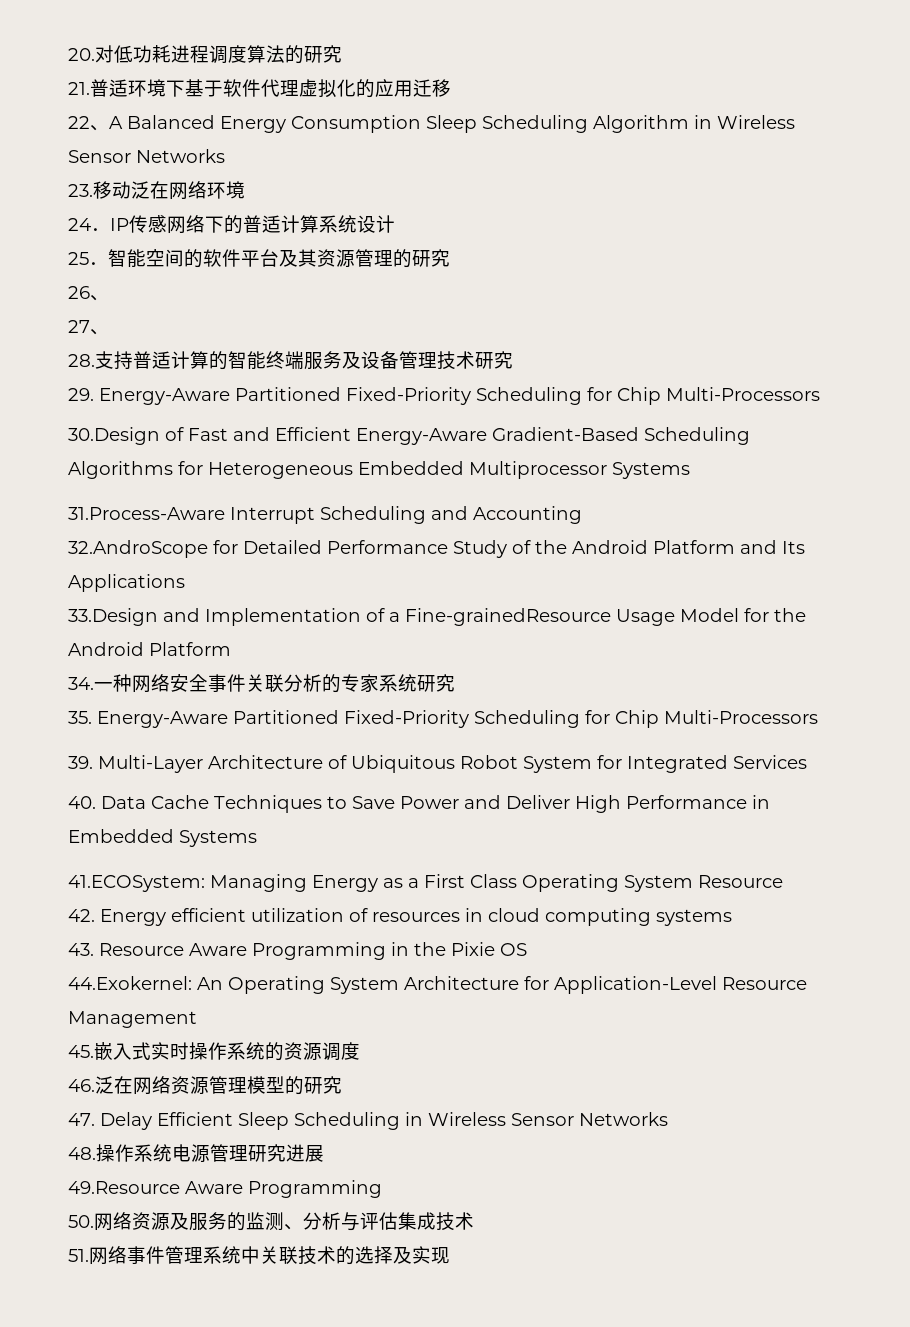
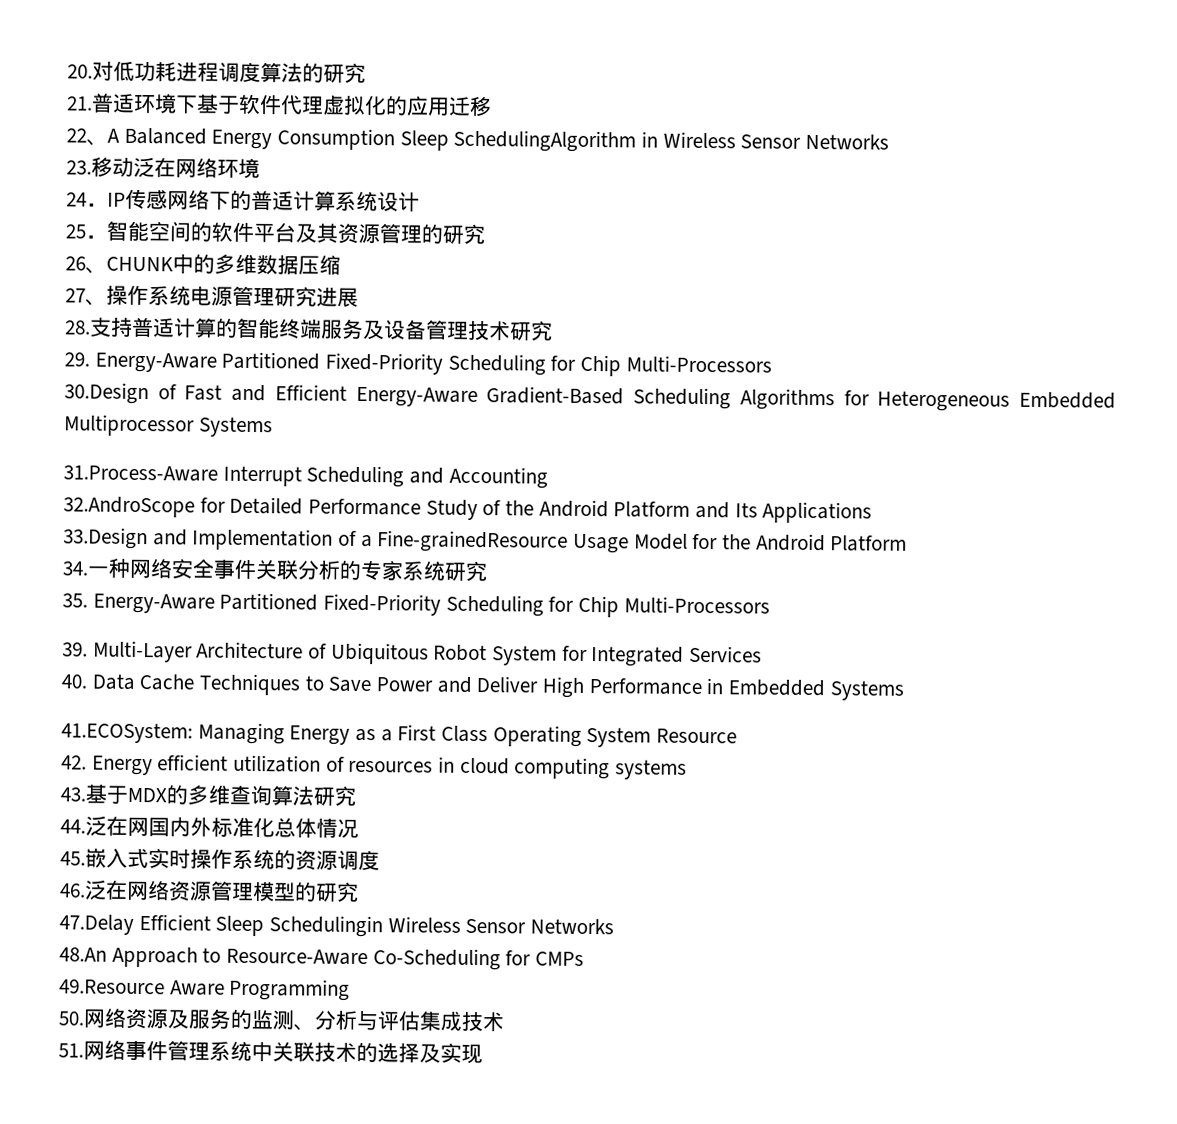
[482,115,689,133] Scheduling Algorithm -> [453,129,637,153] SchedulingAlgorithm
[68,320,109,335] // 27、 -> [106,253,341,275] [65,285,359,307] CHUNK中的多维数据压缩 // 27、操作系统电源管理研究进展
[99,942,527,960] [68,976,807,994] [68,1011,197,1028] Resource Aware Programming in the Pixie OS // 44.Exokernel: An Operating System Architecture for Application-Level Resource Management -> [85,784,356,806] [60,815,359,838] 基于MDX的多维查询算法研究 // 44.泛在网国内外标准化总体情况
[68,1112,668,1130] [68,1144,324,1163] 47. Delay Efficient Sleep Scheduling in Wireless Sensor Networks // 48.操作系统电源管理研究进展 -> [59,914,615,938] [59,946,585,971] 47.Delay Efficient Sleep Schedulingin Wireless Sensor Networks // 48.An Approach to Resource-Aware Co-Scheduling for CMPs

